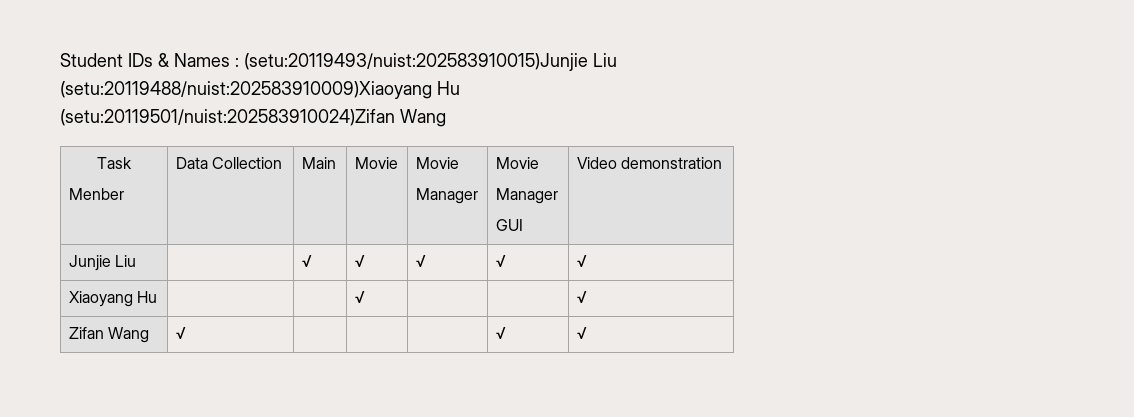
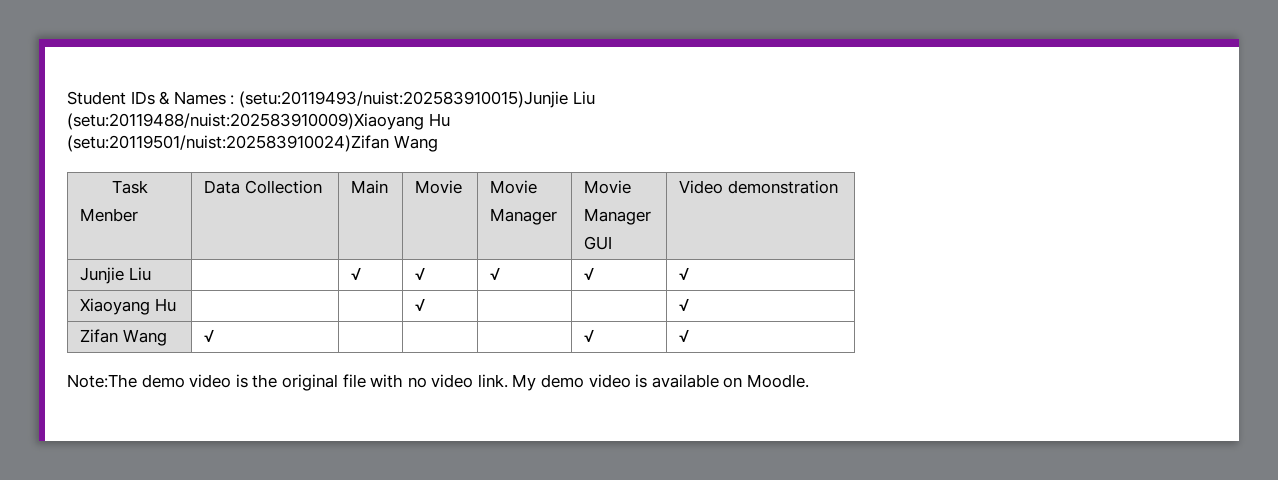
(587, 333) none -> [67,374,810,391] // Note:The demo video is the original file with no video link. My demo video is available on Moodle.

